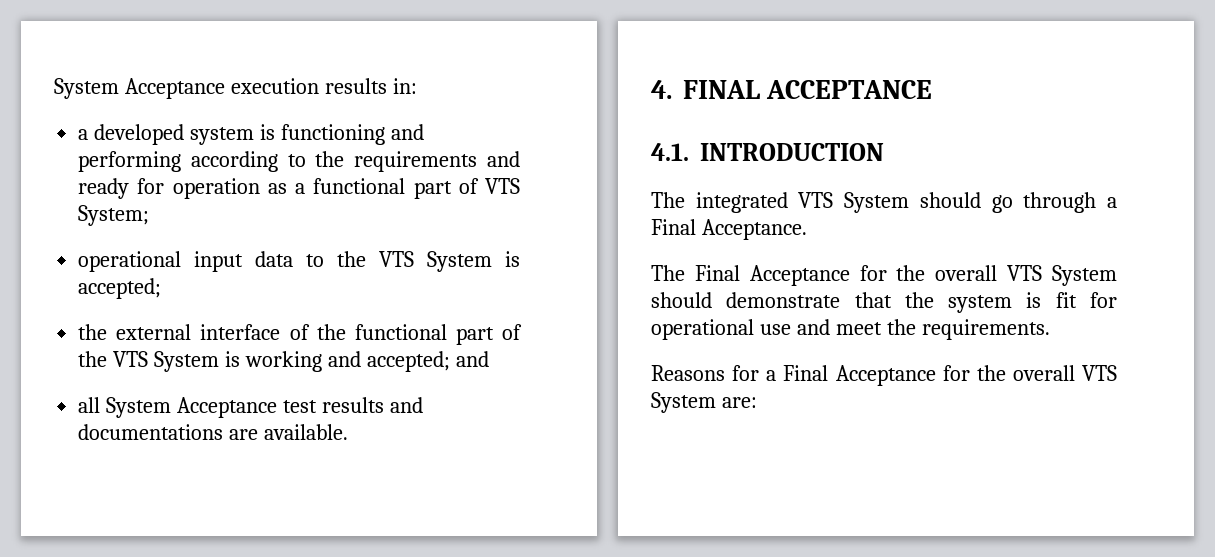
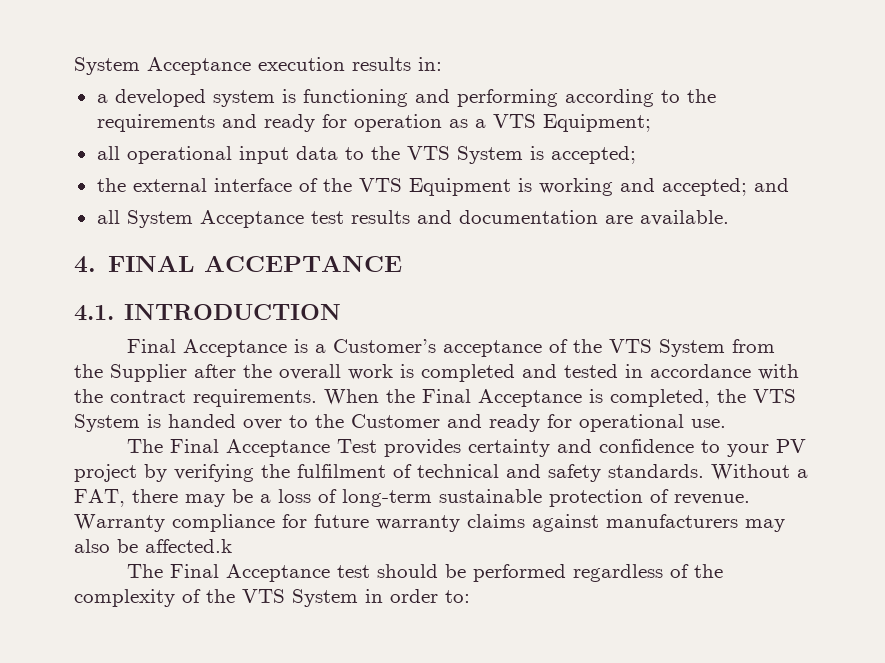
[313,178,521,199] [78,205,150,226] functional part of VTS System; // -> [492,114,651,132] [96,146,120,160] VTS Equipment; // all
[354,324,522,345] [78,351,220,372] functional part of the VTS System -> [358,178,511,196] VTS Equipment
[78,424,224,440] documentations -> [458,210,598,224] documentation
[651,192,1117,213] [651,219,807,240] [651,265,1117,286] [651,292,1117,313] [651,319,1050,340] [651,365,1117,386] [651,392,757,413] The integrated VTS System should go through a Final Acceptance. // The Final Acceptance for the overall VTS System should demonstrate that the system is fit for operational use and meet the requirements. // Reasons for a Final Acceptance for the overall VTS System are: -> [127,339,776,357] [74,364,799,382] [74,389,796,407] [74,414,726,432] [127,439,807,457] [74,464,808,482] [74,489,750,507] [74,514,785,532] [74,539,232,553] [127,564,724,582] [74,589,470,607] Final Acceptance is a Customer’s acceptance of the VTS System from the Supplier after the overall work is completed and tested in accordance with the contract requirements. When the Final Acceptance is completed, the VTS System is handed over to the Customer and ready for operational use. // The Final Acceptance Test provides certainty and confidence to your PV project by verifying the fulfilment of technical and safety standards. Without a FAT, there may be a loss of long-term sustainable protection of revenue. Warranty compliance for future warranty claims against manufacturers may also be affected.k // The Final Acceptance test should be performed regardless of the complexity of the VTS System in order to:

